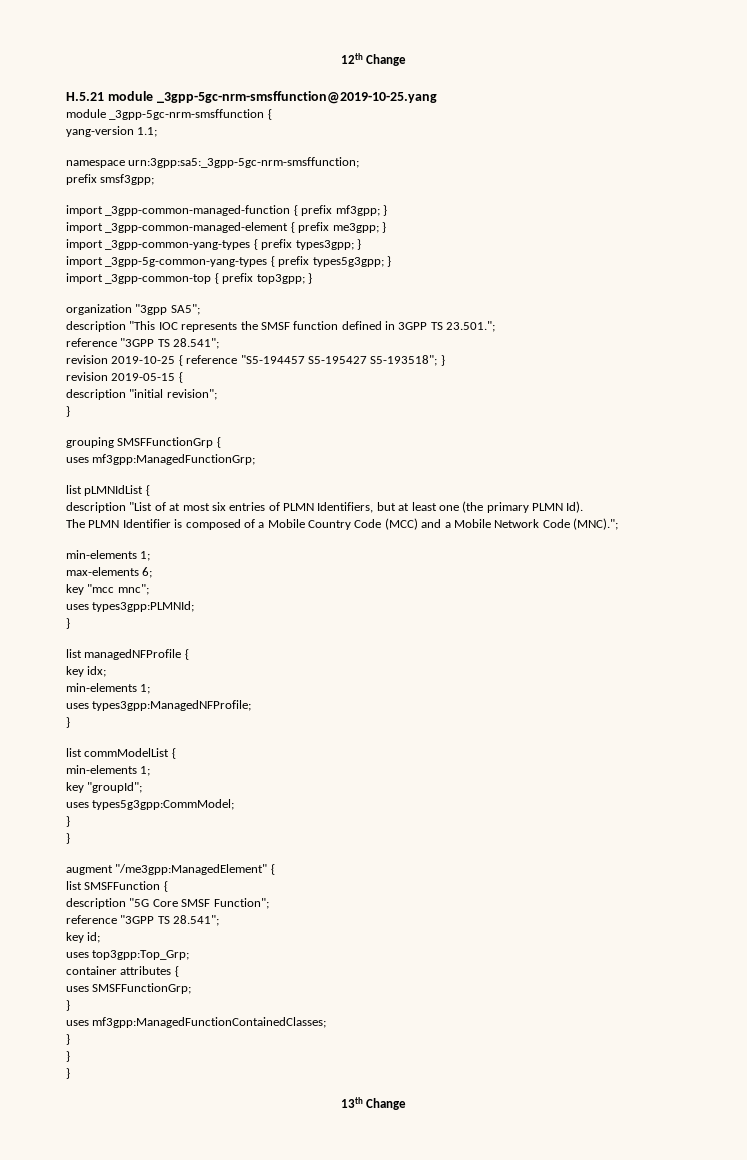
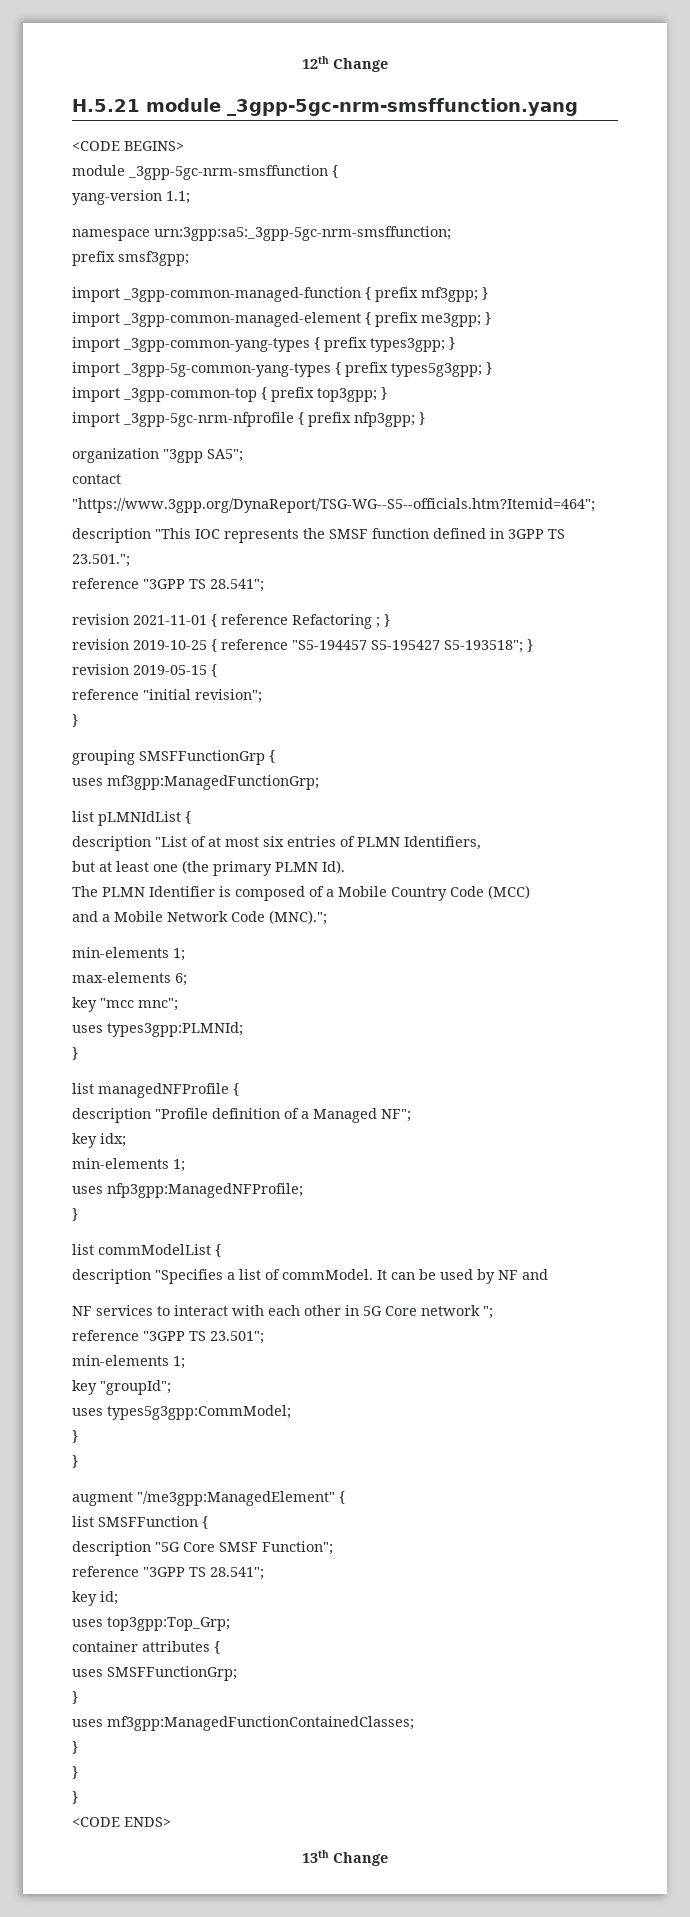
[156,91,437,104] _3gpp-5gc-nrm-smsffunction@2019-10-25.yang -> [227,98,578,116] [72,141,184,151] _3gpp-5gc-nrm-smsffunction.yang // <CODE BEGINS>
(312, 278) none -> [72,412,425,427] // import _3gpp-5gc-nrm-nfprofile { prefix nfp3gpp; }
(200, 309) none -> [72,474,121,484] [72,498,595,513] // contact "https://www.3gpp.org/DynaReport/TSG-WG--S5--officials.htm?Itemid=464";
(220, 343) none -> [72,614,390,629] // revision 2021-11-01 { reference Refactoring ; }
[66,389,126,400] description -> [72,689,139,700] reference
(374, 507) none -> (481, 843) //
(418, 524) none -> (530, 892) //
(189, 654) none -> [72,1108,411,1123] // description "Profile definition of a Managed NF";
[92,700,252,711] types3gpp:ManagedNFProfile; -> [107,1183,303,1198] nfp3gpp:ManagedNFProfile;
(176, 753) none -> [72,1269,548,1284] [72,1305,493,1319] [72,1330,264,1344] // description "Specifies a list of commModel. It can be used by NF and // NF services to interact with each other in 5G Core network "; // reference "3GPP TS 23.501";
(70, 1073) none -> [72,1817,171,1827] // <CODE ENDS>

